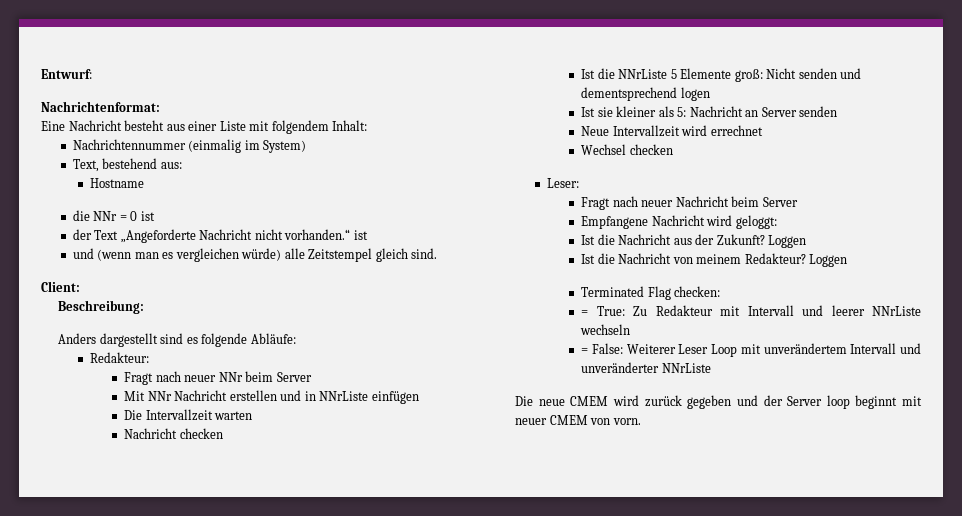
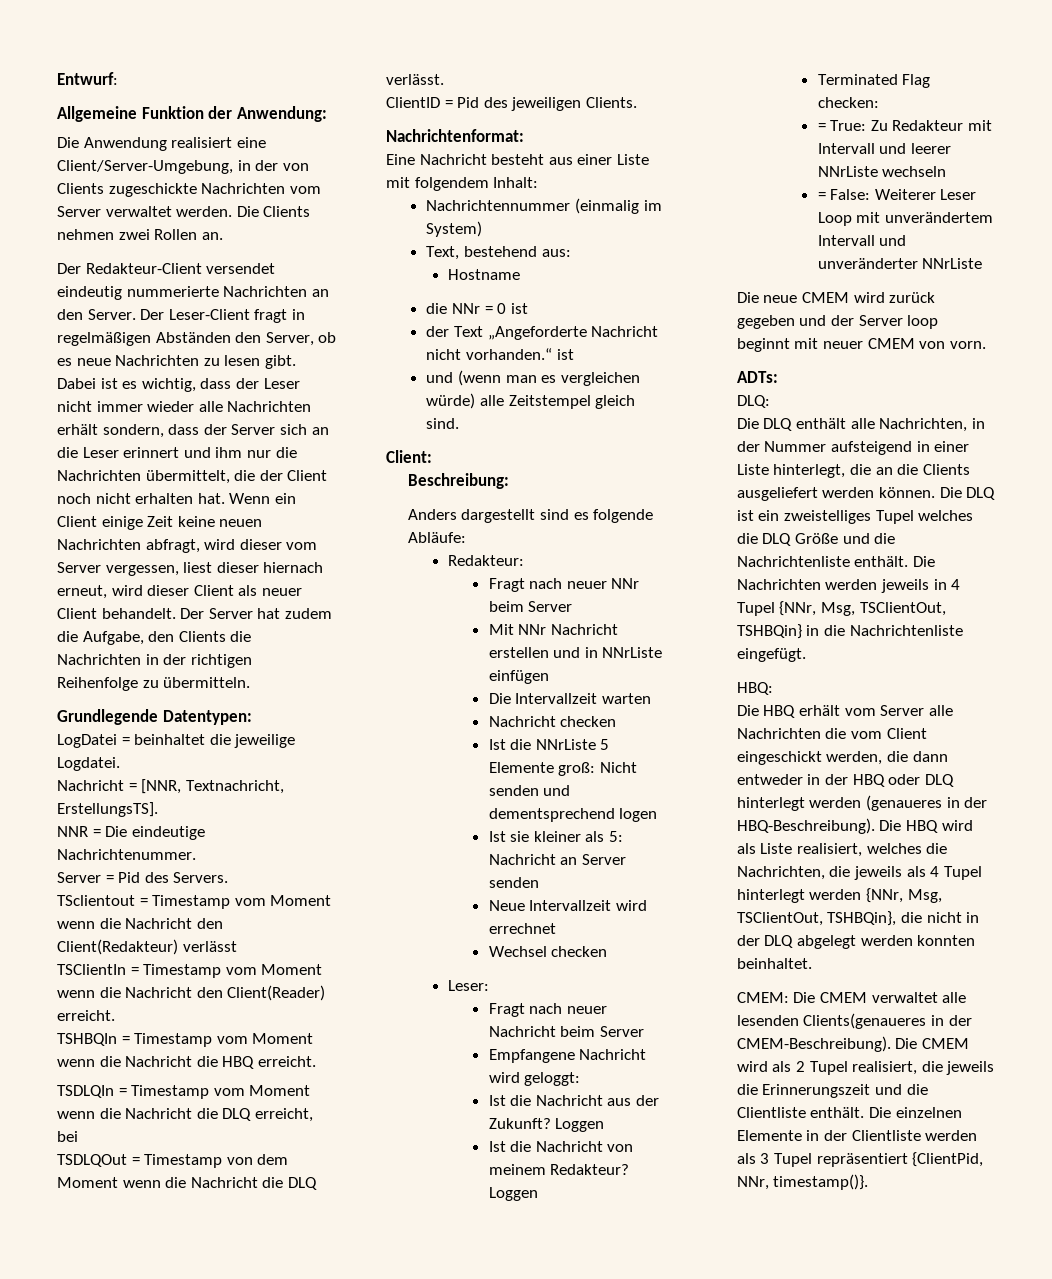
(92, 74) none -> [57,106,327,122] [57,137,266,151] [57,160,309,174] [57,183,321,197] [57,206,311,217] [57,229,223,240] [57,263,276,274] [57,286,329,300] [57,309,305,323] [57,332,337,346] [57,355,296,369] [57,378,300,392] [57,401,312,412] [57,424,329,438] [57,447,297,458] [57,470,328,484] [57,493,296,504] [57,516,263,530] [57,539,318,553] [57,562,324,576] [57,585,302,599] [57,608,332,619] [57,631,252,645] [57,654,252,668] [57,677,251,691] [57,709,252,725] [57,734,296,748] [57,757,120,771] [57,779,284,794] [57,802,158,817] [57,826,205,840] [57,849,196,860] [57,872,229,883] [57,895,332,909] [57,918,223,929] [57,939,237,955] [57,964,323,978] [57,985,326,1001] [57,1010,115,1021] [57,1033,314,1047] [57,1056,316,1069] [57,1085,311,1099] [57,1108,313,1122] [57,1131,78,1142] [57,1154,289,1168] [57,1177,317,1190] [386,74,444,85] [386,97,637,111] // Allgemeine Funktion der Anwendung: // Die Anwendung realisiert eine Client/Server-Umgebung, in der von Clients zugeschickte Nachrichten vom Server verwaltet werden. Die Clients nehmen zwei Rollen an. // Der Redakteur-Client versendet eindeutig nummerierte Nachrichten an den Server. Der Leser-Client fragt in regelmäßigen Abständen den Server, ob es neue Nachrichten zu lesen gibt. Dabei ist es wichtig, dass der Leser nicht immer wieder alle Nachrichten erhält sondern, dass der Server sich an die Leser erinnert und ihm nur die Nachrichten übermittelt, die der Client noch nicht erhalten hat. Wenn ein Client einige Zeit keine neuen Nachrichten abfragt, wird dieser vom Server vergessen, liest dieser hiernach erneut, wird dieser Client als neuer Client behandelt. Der Server hat zudem die Aufgabe, den Clients die Nachrichten in der richtigen Reihenfolge zu übermitteln. // Grundlegende Datentypen: // LogDatei = beinhaltet die jeweilige Logdatei. // Nachricht = [NNR, Textnachricht, ErstellungsTS]. // NNR = Die eindeutige Nachrichtenummer. // Server = Pid des Servers. // TSclientout = Timestamp vom Moment wenn die Nachricht den Client(Redakteur) verlässt // TSClientIn = Timestamp vom Moment wenn die Nachricht den Client(Reader) erreicht. // TSHBQIn = Timestamp vom Moment wenn die Nachricht die HBQ erreicht. // TSDLQIn = Timestamp vom Moment wenn die Nachricht die DLQ erreicht, bei // TSDLQOut = Timestamp von dem Moment wenn die Nachricht die DLQ verlässt. // ClientID = Pid des jeweiligen Clients.
(641, 421) none -> [736,371,778,383] [736,395,770,408] [736,418,985,432] [736,441,970,455] [736,464,970,478] [736,487,996,501] [736,510,974,524] [736,533,896,546] [736,556,935,567] [736,579,961,593] [736,601,946,616] [736,624,963,639] [736,648,806,662] [736,682,773,695] [736,705,953,718] [736,728,927,739] [736,751,948,765] [736,774,954,787] [736,795,988,811] [736,818,973,834] [736,843,948,857] [736,866,982,880] [736,888,942,903] [736,911,980,926] [736,935,976,949] [736,958,812,969] [736,992,967,1003] [736,1013,972,1029] [736,1036,969,1052] [736,1061,995,1075] [736,1084,928,1098] [736,1107,962,1118] [736,1130,978,1141] [736,1152,984,1167] [736,1174,869,1190] // ADTs: // DLQ: // Die DLQ enthält alle Nachrichten, in der Nummer aufsteigend in einer Liste hinterlegt, die an die Clients ausgeliefert werden können. Die DLQ ist ein zweistelliges Tupel welches die DLQ Größe und die Nachrichtenliste enthält. Die Nachrichten werden jeweils in 4 Tupel {NNr, Msg, TSClientOut, TSHBQin} in die Nachrichtenliste eingefügt. // HBQ: // Die HBQ erhält vom Server alle Nachrichten die vom Client eingeschickt werden, die dann entweder in der HBQ oder DLQ hinterlegt werden (genaueres in der HBQ-Beschreibung). Die HBQ wird als Liste realisiert, welches die Nachrichten, die jeweils als 4 Tupel hinterlegt werden {NNr, Msg, TSClientOut, TSHBQin}, die nicht in der DLQ abgelegt werden konnten beinhaltet. // CMEM: Die CMEM verwaltet alle lesenden Clients(genaueres in der CMEM-Beschreibung). Die CMEM wird als 2 Tupel realisiert, die jeweils die Erinnerungszeit und die Clientliste enthält. Die einzelnen Elemente in der Clientliste werden als 3 Tupel repräsentiert {ClientPid, NNr, timestamp()}.

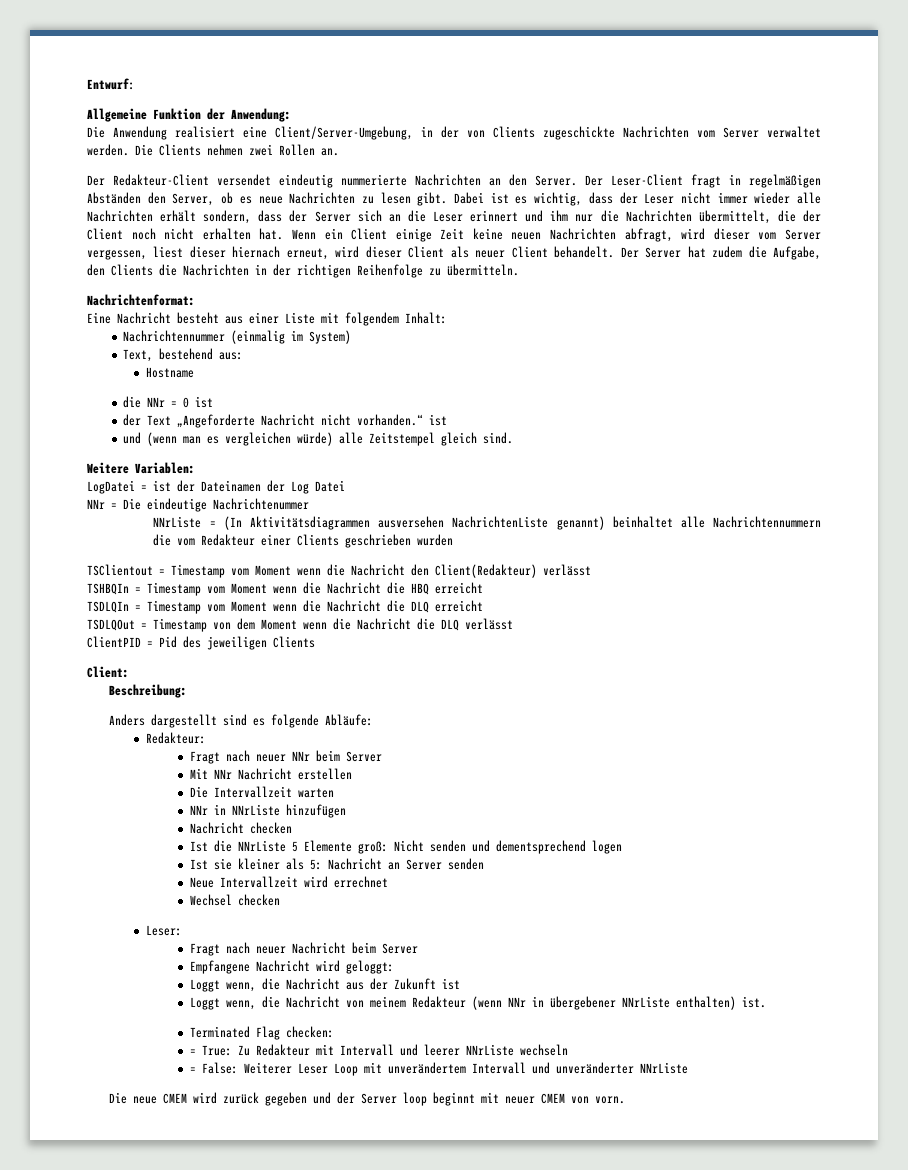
[57,709,252,725] [57,734,296,748] [57,757,120,771] [57,779,284,794] [57,802,158,817] [57,826,205,840] [57,849,196,860] [57,872,229,883] [57,895,332,909] [57,918,223,929] [57,939,237,955] [57,964,323,978] [57,985,326,1001] [57,1010,115,1021] [57,1033,314,1047] [57,1056,316,1069] [57,1085,311,1099] [57,1108,313,1122] [57,1131,78,1142] [57,1154,289,1168] [57,1177,317,1190] [386,74,444,85] [386,97,637,111] // Grundlegende Datentypen: // LogDatei = beinhaltet die jeweilige Logdatei. // Nachricht = [NNR, Textnachricht, ErstellungsTS]. // NNR = Die eindeutige Nachrichtenummer. // Server = Pid des Servers. // TSclientout = Timestamp vom Moment wenn die Nachricht den Client(Redakteur) verlässt // TSClientIn = Timestamp vom Moment wenn die Nachricht den Client(Reader) erreicht. // TSHBQIn = Timestamp vom Moment wenn die Nachricht die HBQ erreicht. // TSDLQIn = Timestamp vom Moment wenn die Nachricht die DLQ erreicht, bei // TSDLQOut = Timestamp von dem Moment wenn die Nachricht die DLQ verlässt. // ClientID = Pid des jeweiligen Clients. -> (519, 270) none
(460, 423) none -> [87,462,195,474] [87,480,345,494] [87,498,309,512] [153,516,822,530] [153,534,454,548] [87,564,591,578] [87,582,483,596] [87,600,483,614] [87,618,513,632] [87,636,315,650] // Weitere Variablen: // LogDatei = ist der Dateinamen der Log Datei // NNr = Die eindeutige Nachrichtenummer // NNrListe = (In Aktivitätsdiagrammen ausversehen NachrichtenListe genannt) beinhaltet alle Nachrichtennummern die vom Redakteur einer Clients geschrieben wurden // TSClientout = Timestamp vom Moment wenn die Nachricht den Client(Redakteur) verlässt // TSHBQIn = Timestamp vom Moment wenn die Nachricht die HBQ erreicht // TSDLQIn = Timestamp vom Moment wenn die Nachricht die DLQ erreicht // TSDLQOut = Timestamp von dem Moment wenn die Nachricht die DLQ verlässt // ClientPID = Pid des jeweiligen Clients
[553,647,663,658] [488,670,549,684] und in NNrListe einfügen -> (352, 774) none
(651, 698) none -> [189,804,346,818] // NNr in NNrListe hinzufügen
[488,1095,506,1106] Ist -> [189,979,256,992] Loggt wenn,
[488,1118,605,1132] [488,1141,634,1152] [488,1164,630,1175] [488,1187,538,1201] Zukunft? Loggen // Ist die Nachricht von meinem Redakteur? Loggen -> [393,978,460,990] [189,996,766,1010] Zukunft ist // Loggt wenn, die Nachricht von meinem Redakteur (wenn NNr in übergebener NNrListe enthalten) ist.
[736,371,778,383] [736,395,770,408] [736,418,985,432] [736,441,970,455] [736,464,970,478] [736,487,996,501] [736,510,974,524] [736,533,896,546] [736,556,935,567] [736,579,961,593] [736,601,946,616] [736,624,963,639] [736,648,806,662] [736,682,773,695] [736,705,953,718] [736,728,927,739] [736,751,948,765] [736,774,954,787] [736,795,988,811] [736,818,973,834] [736,843,948,857] [736,866,982,880] [736,888,942,903] [736,911,980,926] [736,935,976,949] [736,958,812,969] [736,992,967,1003] [736,1013,972,1029] [736,1036,969,1052] [736,1061,995,1075] [736,1084,928,1098] [736,1107,962,1118] [736,1130,978,1141] [736,1152,984,1167] [736,1174,869,1190] // ADTs: // DLQ: // Die DLQ enthält alle Nachrichten, in der Nummer aufsteigend in einer Liste hinterlegt, die an die Clients ausgeliefert werden können. Die DLQ ist ein zweistelliges Tupel welches die DLQ Größe und die Nachrichtenliste enthält. Die Nachrichten werden jeweils in 4 Tupel {NNr, Msg, TSClientOut, TSHBQin} in die Nachrichtenliste eingefügt. // HBQ: // Die HBQ erhält vom Server alle Nachrichten die vom Client eingeschickt werden, die dann entweder in der HBQ oder DLQ hinterlegt werden (genaueres in der HBQ-Beschreibung). Die HBQ wird als Liste realisiert, welches die Nachrichten, die jeweils als 4 Tupel hinterlegt werden {NNr, Msg, TSClientOut, TSHBQin}, die nicht in der DLQ abgelegt werden konnten beinhaltet. // CMEM: Die CMEM verwaltet alle lesenden Clients(genaueres in der CMEM-Beschreibung). Die CMEM wird als 2 Tupel realisiert, die jeweils die Erinnerungszeit und die Clientliste enthält. Die einzelnen Elemente in der Clientliste werden als 3 Tupel repräsentiert {ClientPid, NNr, timestamp()}. -> (626, 1100) none

